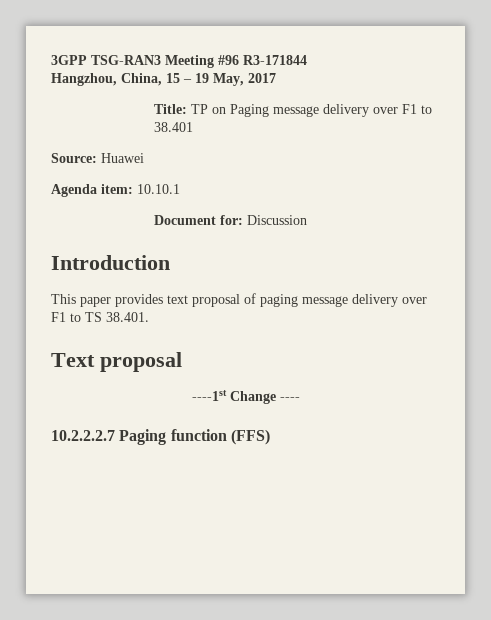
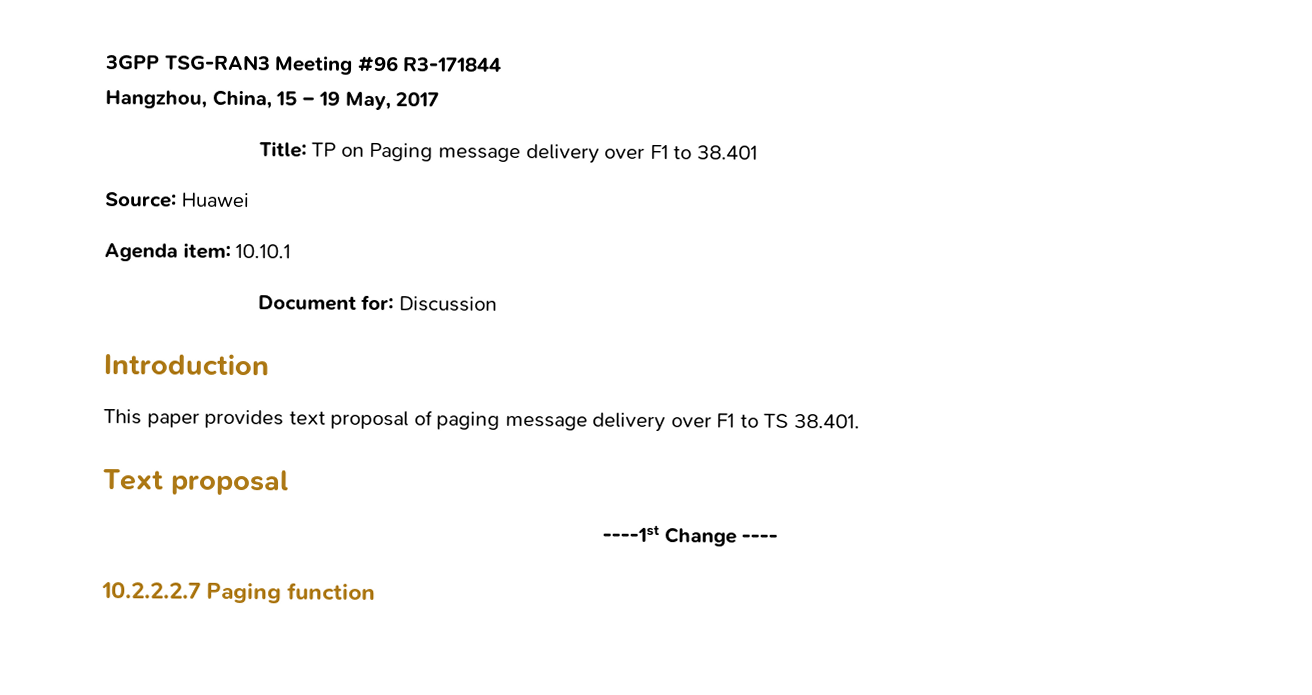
[230,429,270,445] (FFS) -> (377, 591) none

